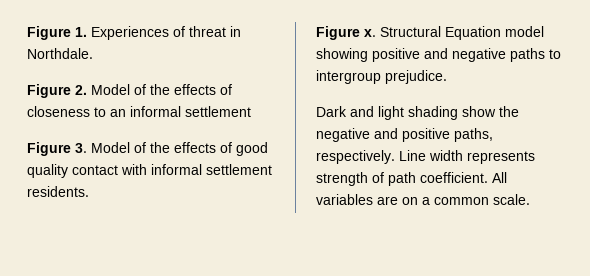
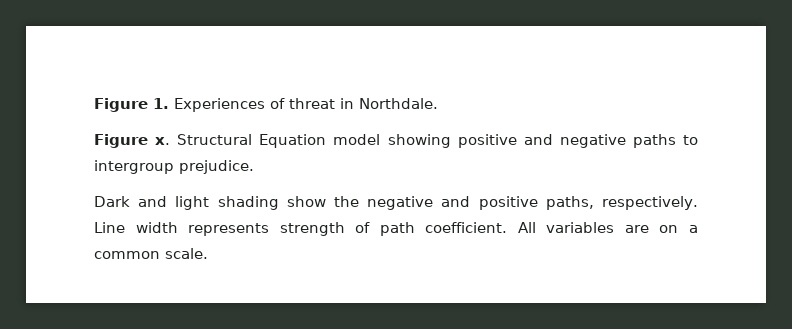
[27,84,232,98] [27,106,251,117] [27,142,268,156] [27,164,272,178] [27,186,89,197] // Figure 2. Model of the effects of closeness to an informal settlement // Figure 3. Model of the effects of good quality contact with informal settlement residents. -> (438, 103) none

